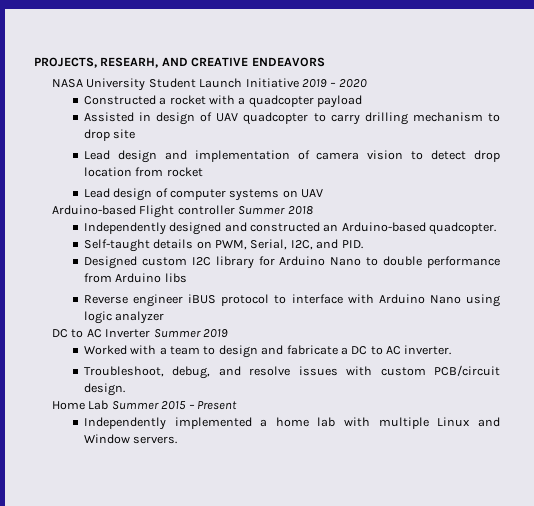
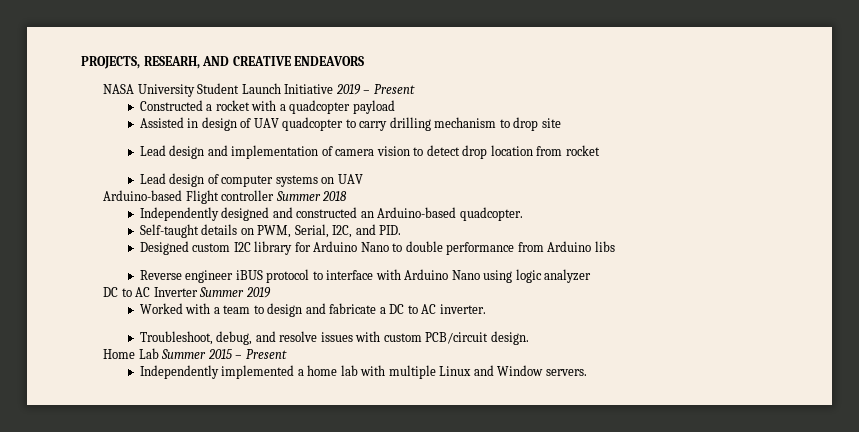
[338,79,367,88] 2020 -> [373,84,415,94] Present

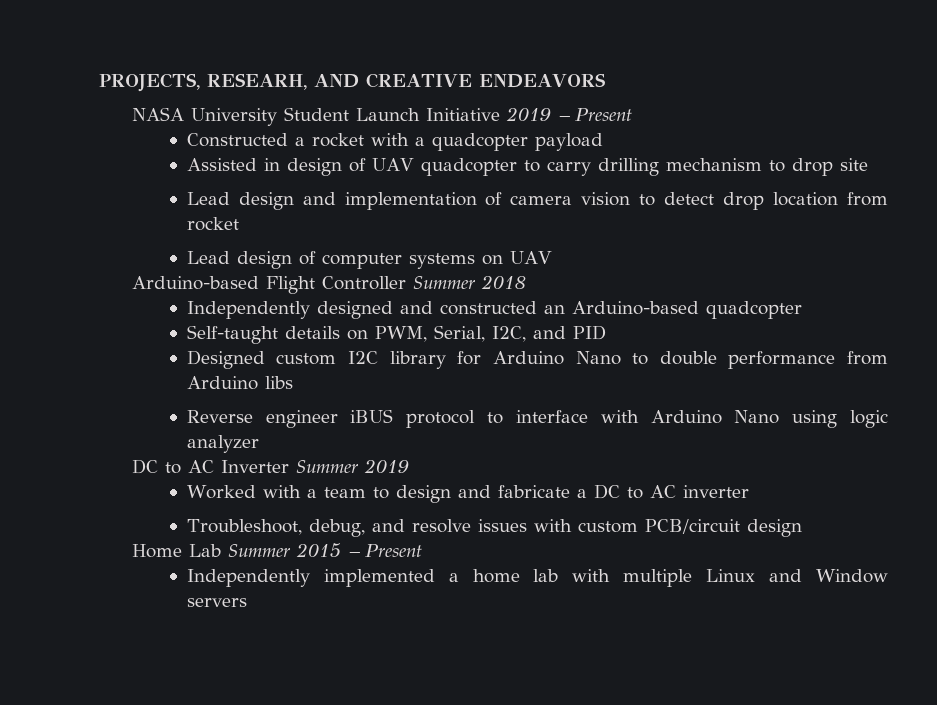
[221,190,275,201] controller -> [322,276,407,290] Controller
[459,207,523,221] quadcopter. -> [705,301,802,319] quadcopter
[379,225,402,235] PID. -> [572,325,606,340] PID
[439,304,486,314] inverter. -> [682,485,749,498] inverter
[490,331,529,345] design. -> [746,519,802,537] design
[545,369,587,376] servers. -> [186,598,247,607] servers

